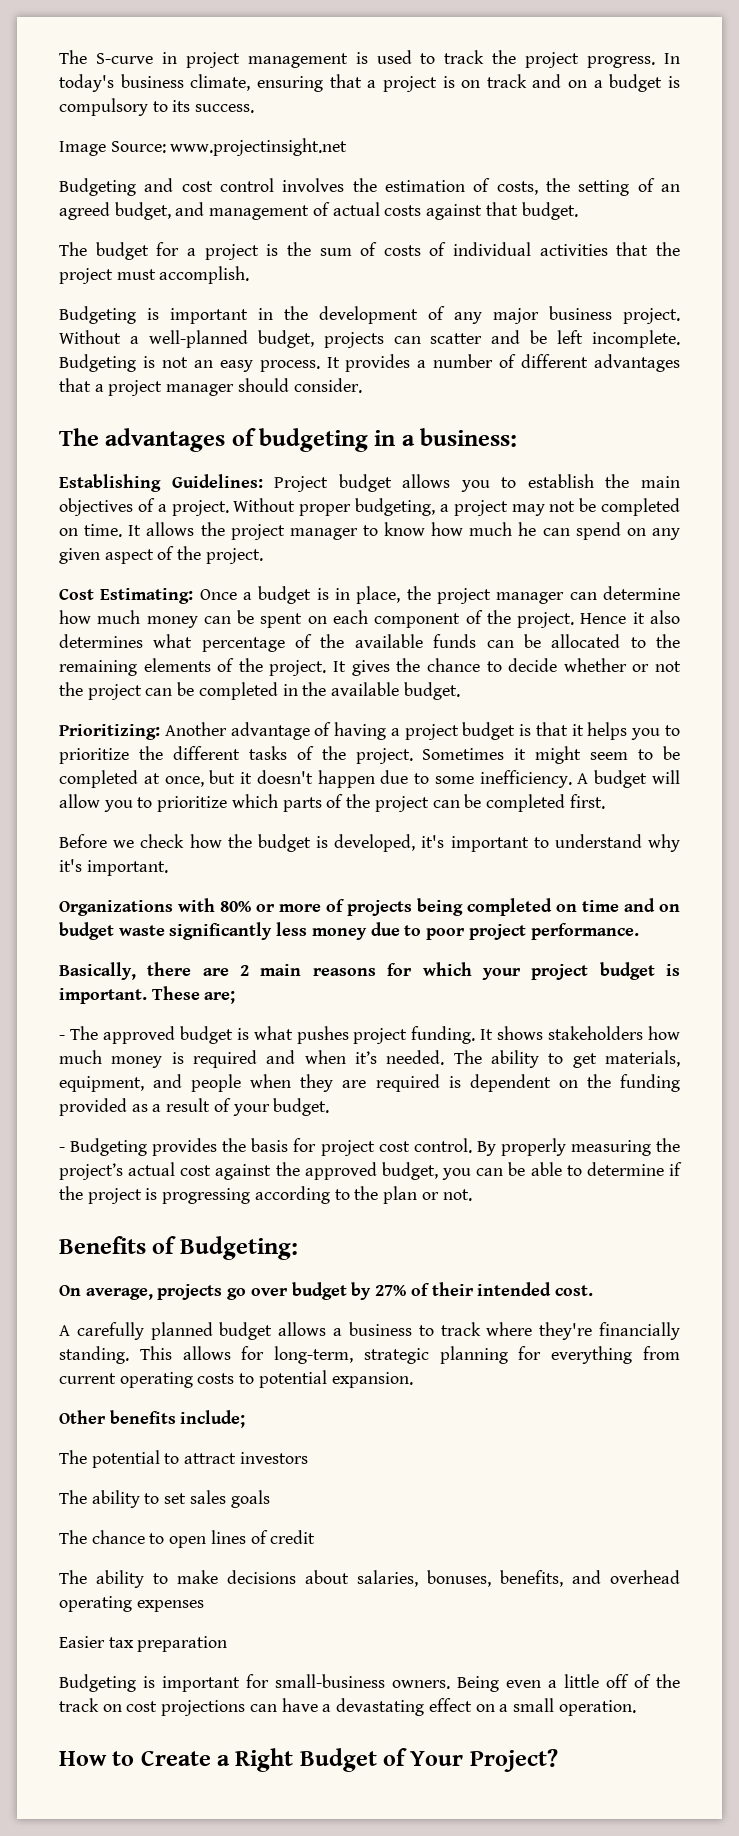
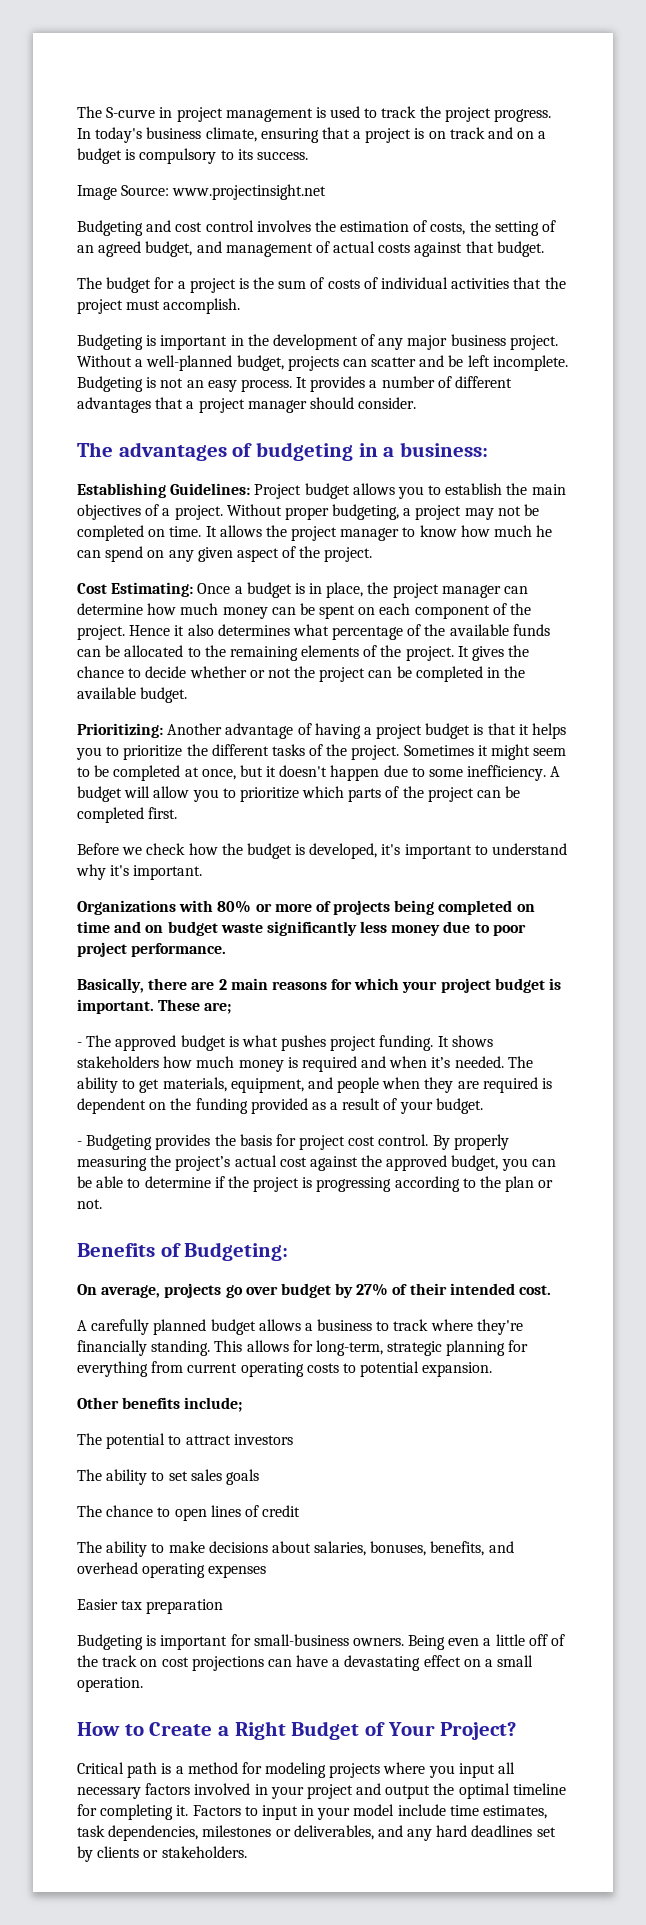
(558, 1760) none -> [77,1762,516,1778] [77,1783,566,1799] [77,1804,548,1820] [77,1825,556,1841] [77,1846,247,1862] // Critical path is a method for modeling projects where you input all necessary factors involved in your project and output the optimal timeline for completing it. Factors to input in your model include time estimates, task dependencies, milestones or deliverables, and any hard deadlines set by clients or stakeholders.

